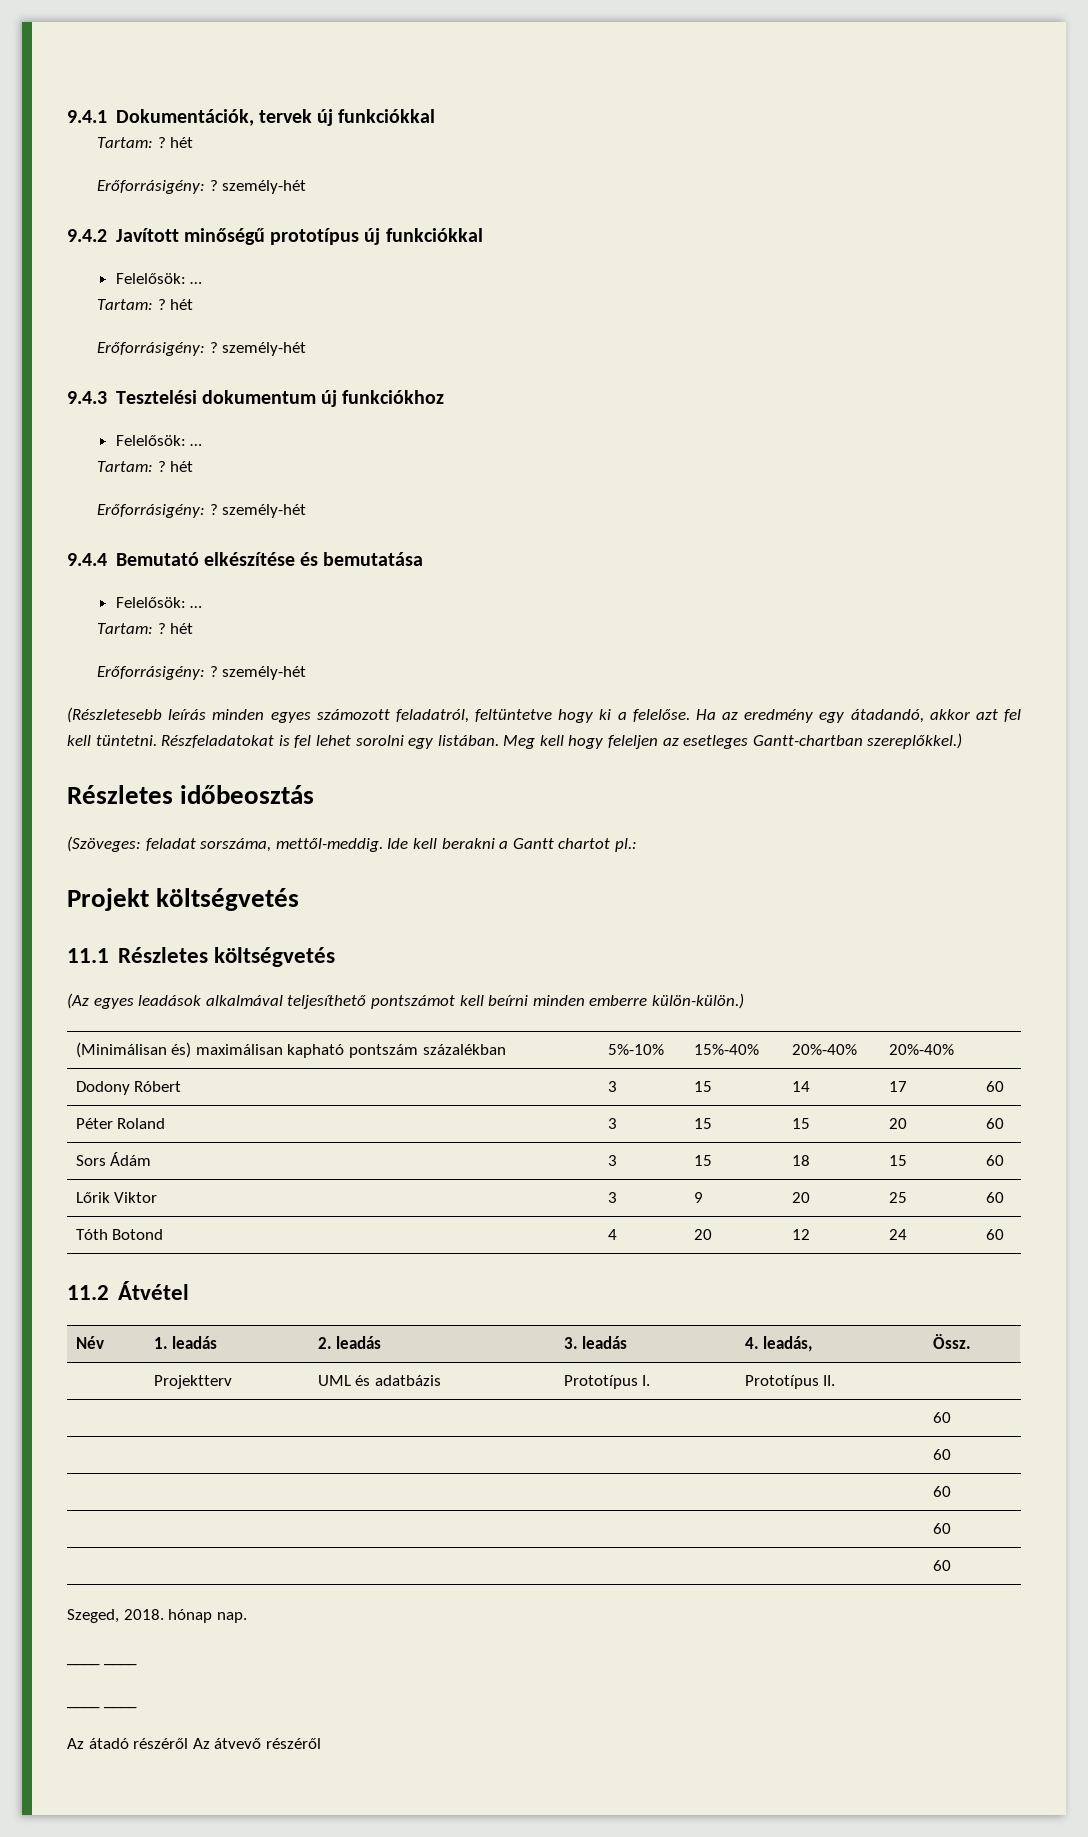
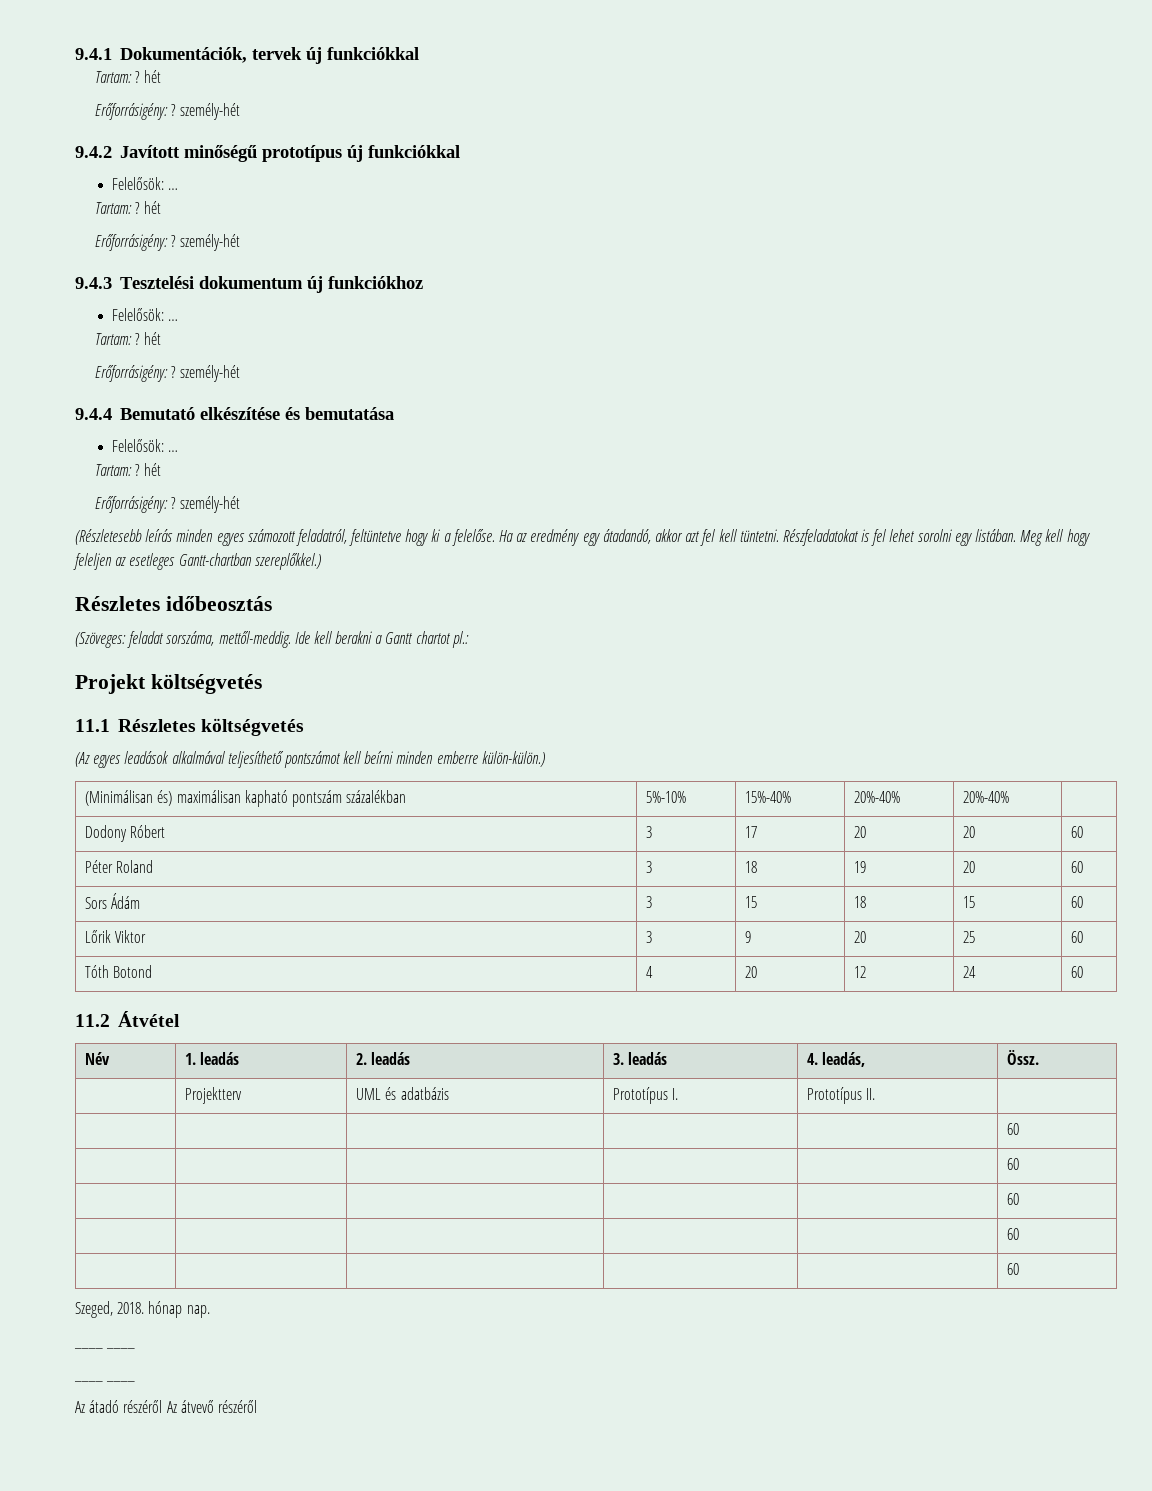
[693,1081,712,1092] [791,1081,810,1092] [888,1081,907,1092] 15 | 14 | 17 -> [745,826,758,838] [854,826,867,838] [963,826,976,838] 17 | 20 | 20
[693,1118,712,1129] [791,1118,810,1129] 15 | 15 -> [745,861,758,873] [854,861,867,873] 18 | 19

